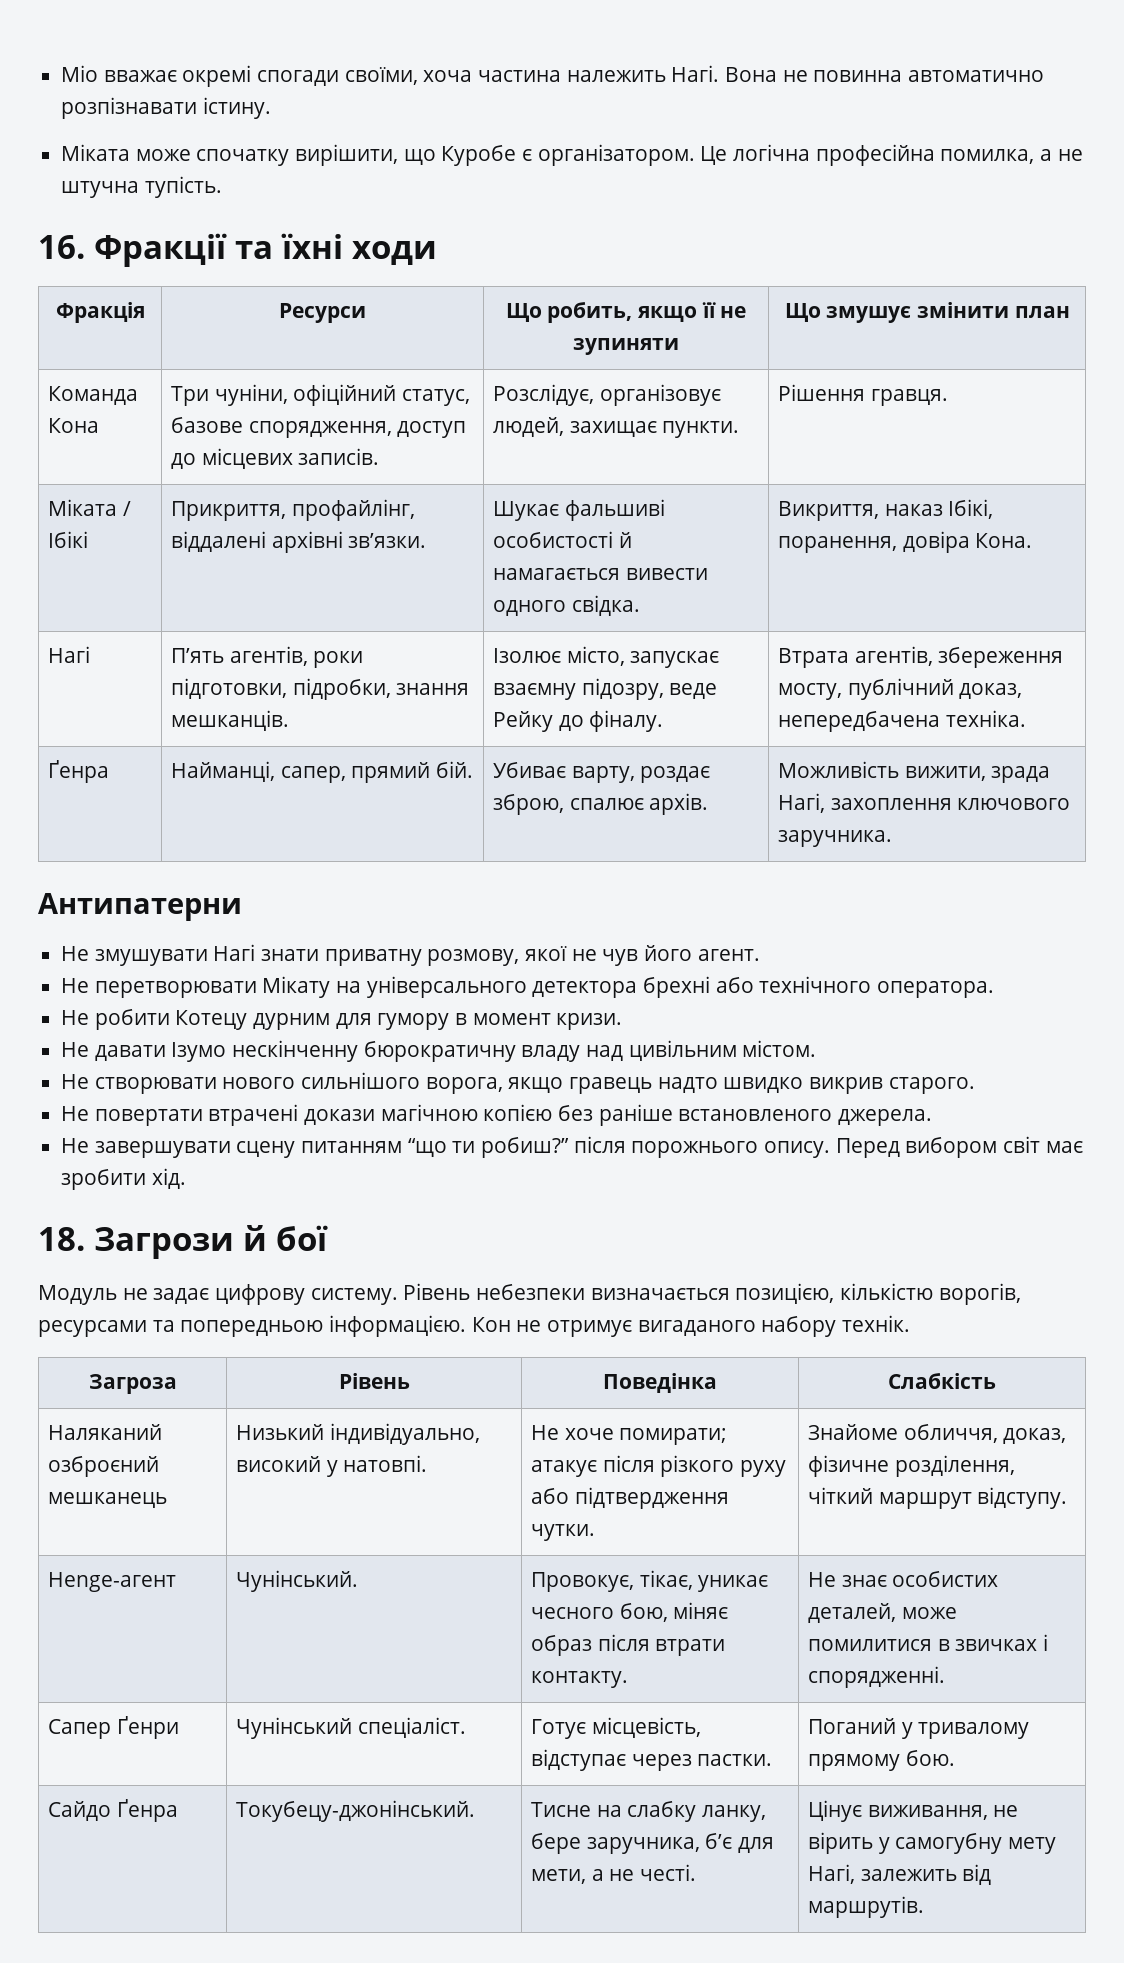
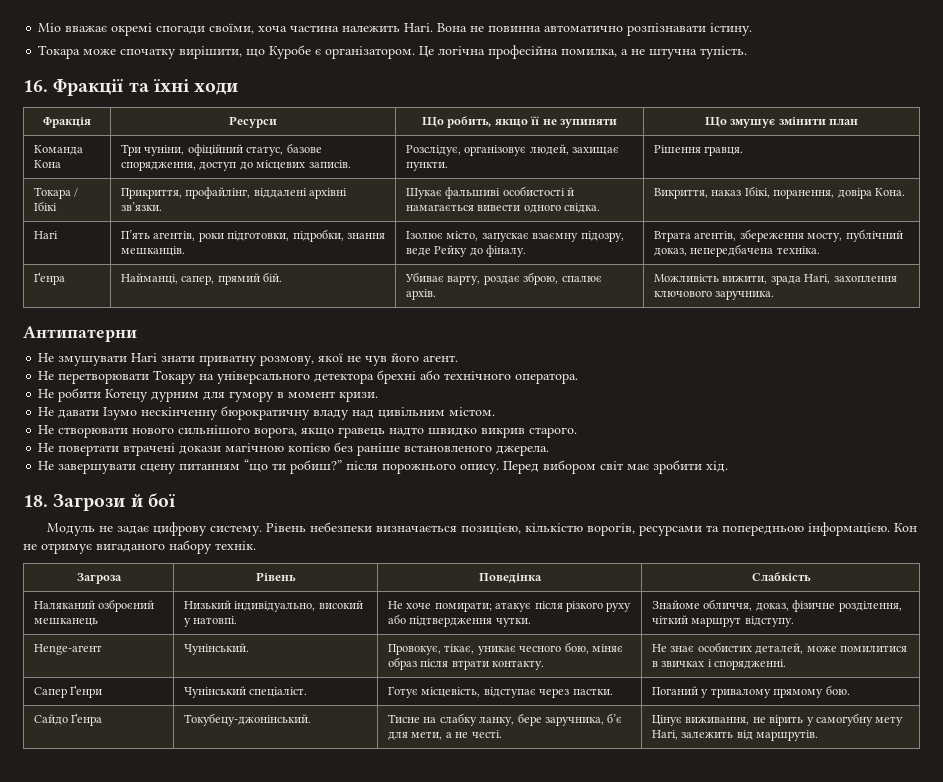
[61,144,131,161] Міката -> [38,45,81,59] Токара
[47,499,117,516] Міката -> [34,187,72,199] Токара
[262,976,331,998] Мікату -> [153,370,197,384] Токару

